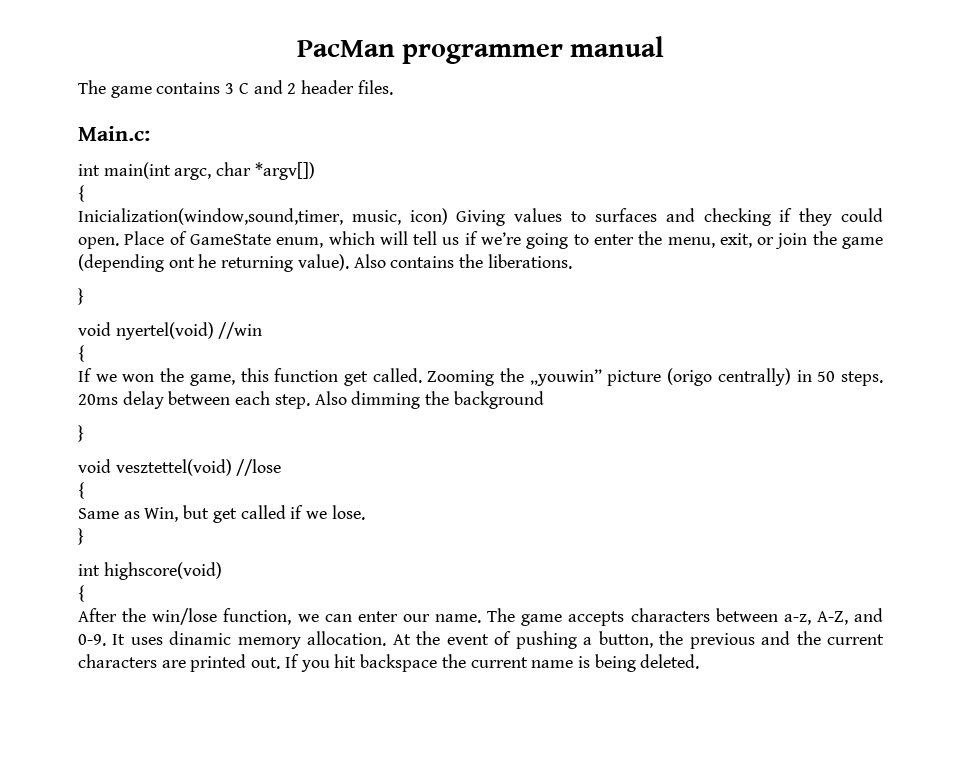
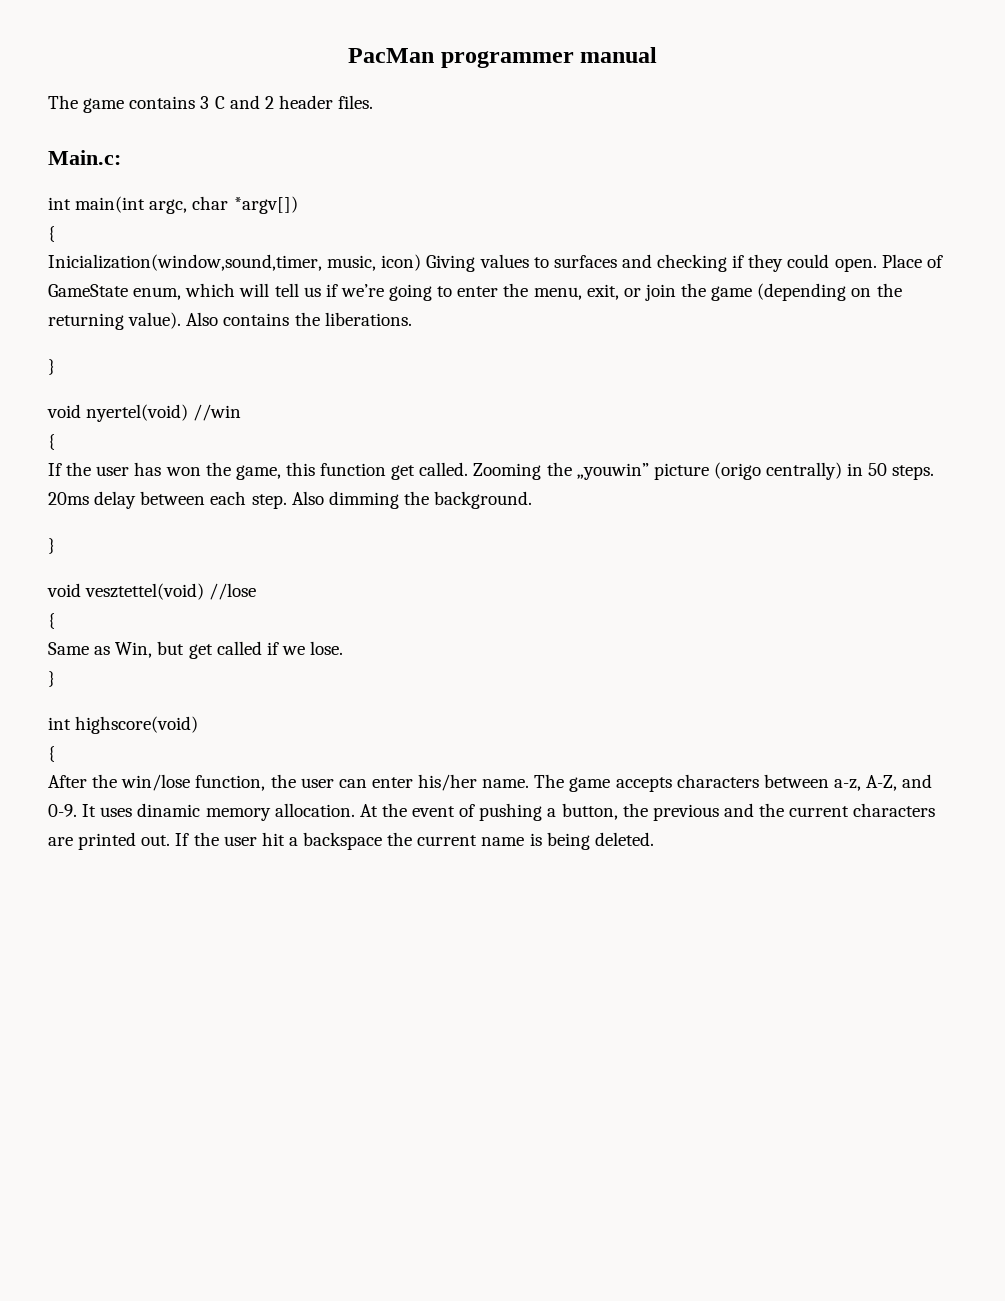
[168,254,217,268] ont he -> [851,283,902,297] on the
[95,374,117,382] we -> [66,462,162,476] the user has
[453,391,544,409] background -> [434,491,533,509] background.
[297,614,319,622] we -> [270,774,334,788] the user
[402,614,430,622] our -> [418,774,478,791] his/her
[300,654,357,672] you hit -> [193,832,298,846] the user hit a

